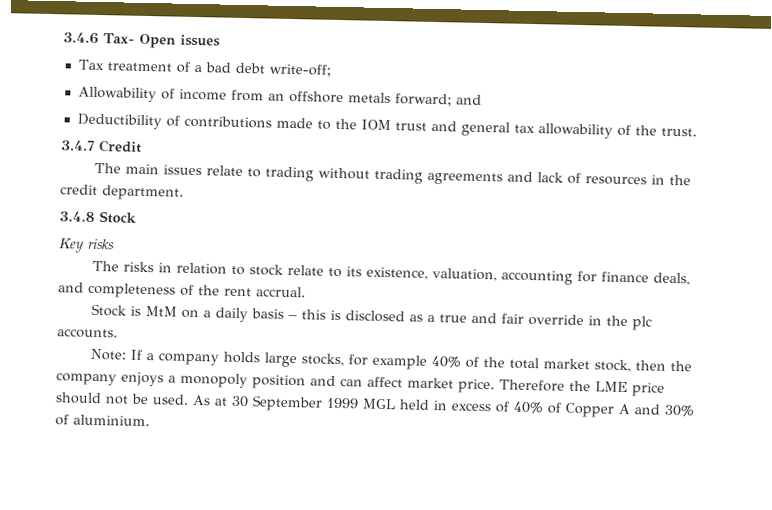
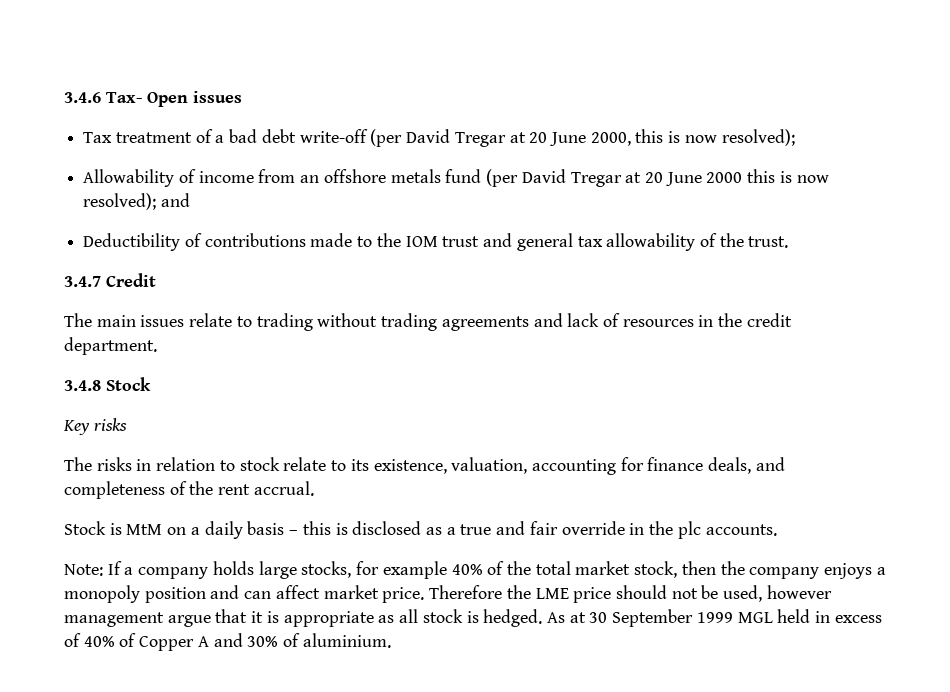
[268,63,331,77] write-off; -> [299,129,795,147] write-off (per David Tregar at 20 June 2000, this is now resolved);
[394,93,452,107] forward; -> [445,169,829,187] [83,193,157,210] fund (per David Tregar at 20 June 2000 this is now resolved);
[152,394,189,405] used. -> [723,585,832,602] [64,609,543,627] used, however management argue that it is appropriate as all stock is hedged.

